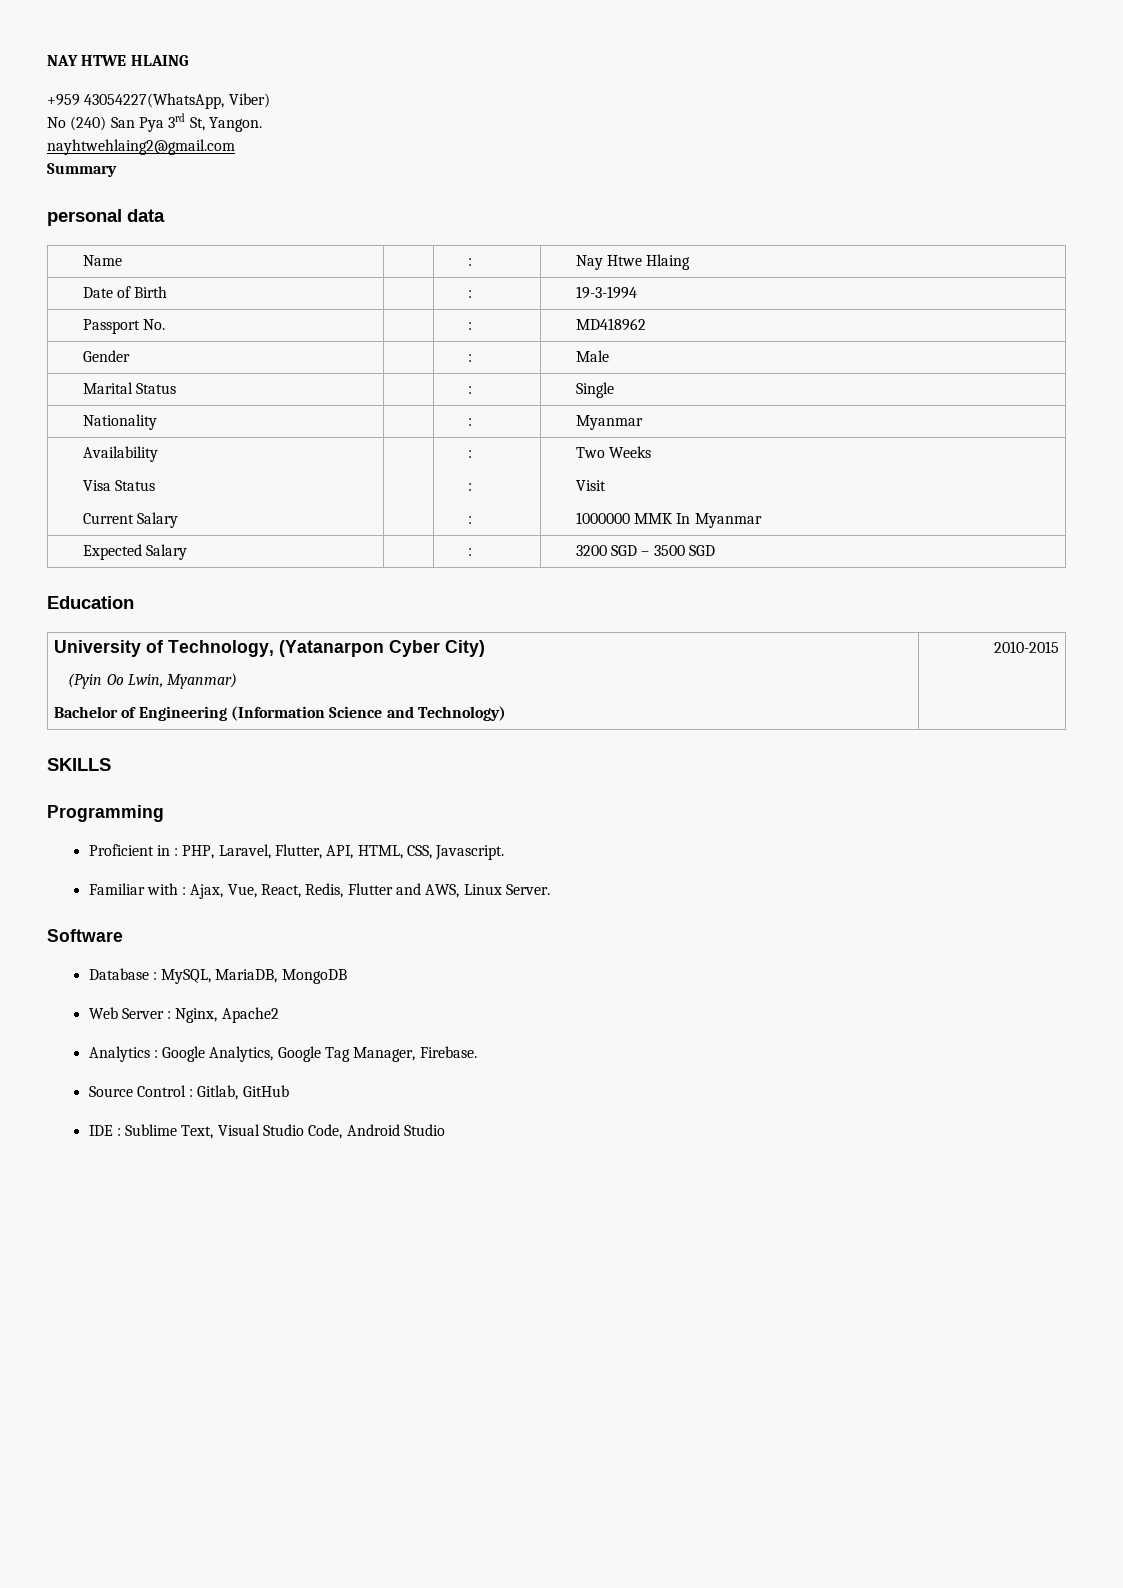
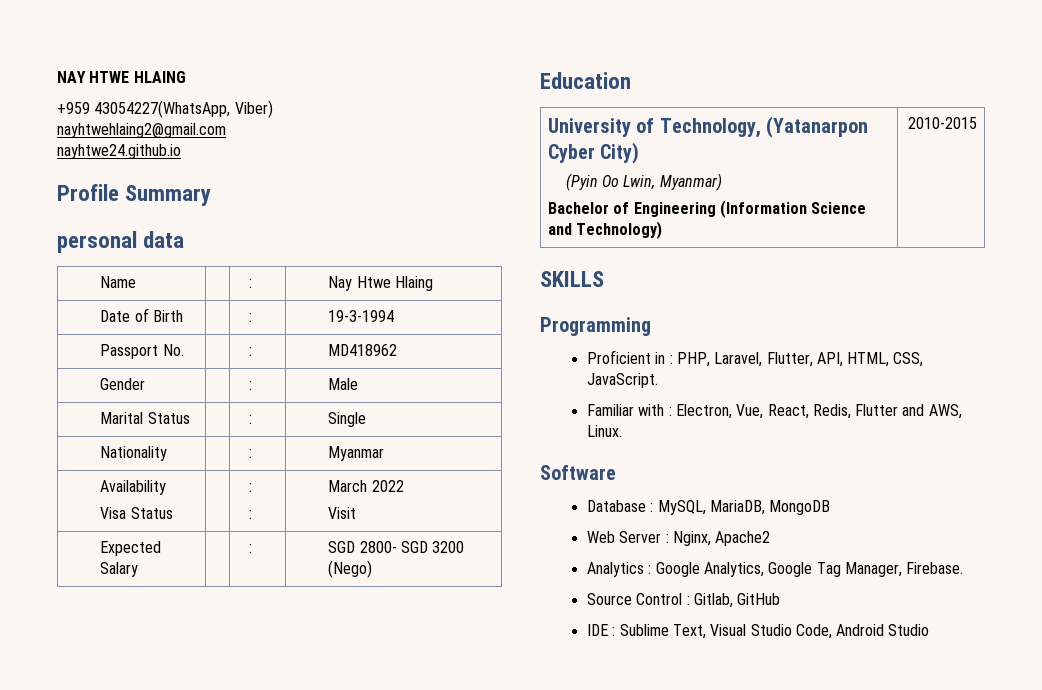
[47,113,262,132] // No (240) San Pya 3rd St, Yangon. -> (273, 109) none
(235, 147) none -> [57,144,181,159] [57,184,119,201] nayhtwe24.github.io // Profile
[82,512,178,528] [468,450,473,458] [468,483,473,491] [468,516,473,524] [575,446,651,458] [575,480,606,491] [575,512,762,528] [82,544,187,560] [468,548,473,556] [575,545,715,556] // Current Salary | | : // : // : | Two Weeks // Visit // 1000000 MMK In Myanmar // Expected Salary | | : | 3200 SGD – 3500 SGD -> [249,483,253,492] [249,510,253,519] [328,480,404,492] [328,507,357,519] [100,541,162,556] [100,562,139,577] [249,544,253,553] [328,541,465,553] [328,560,373,578] | | : // : | March 2022 // Visit // Expected Salary | | : | SGD 2800- SGD 3200 (Nego)
[435,845,505,860] Javascript. -> [586,373,658,388] JavaScript.
[190,884,224,899] Ajax, -> [675,404,732,419] Electron,
[463,884,551,895] Linux Server. -> [586,425,622,437] Linux.

